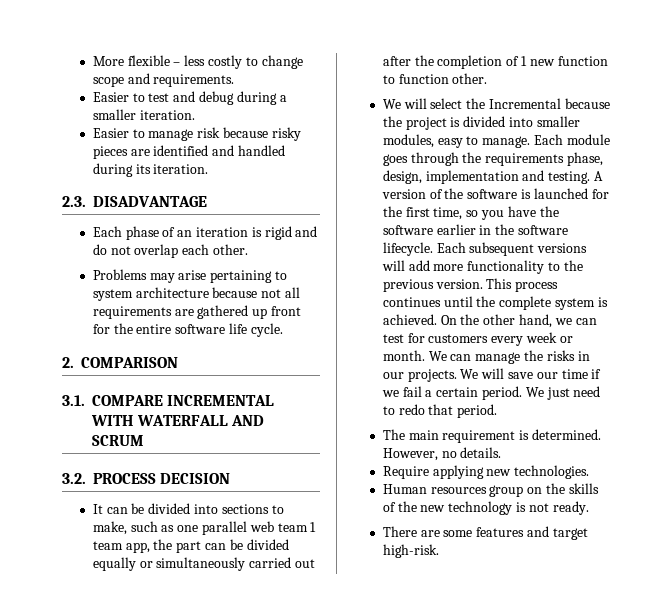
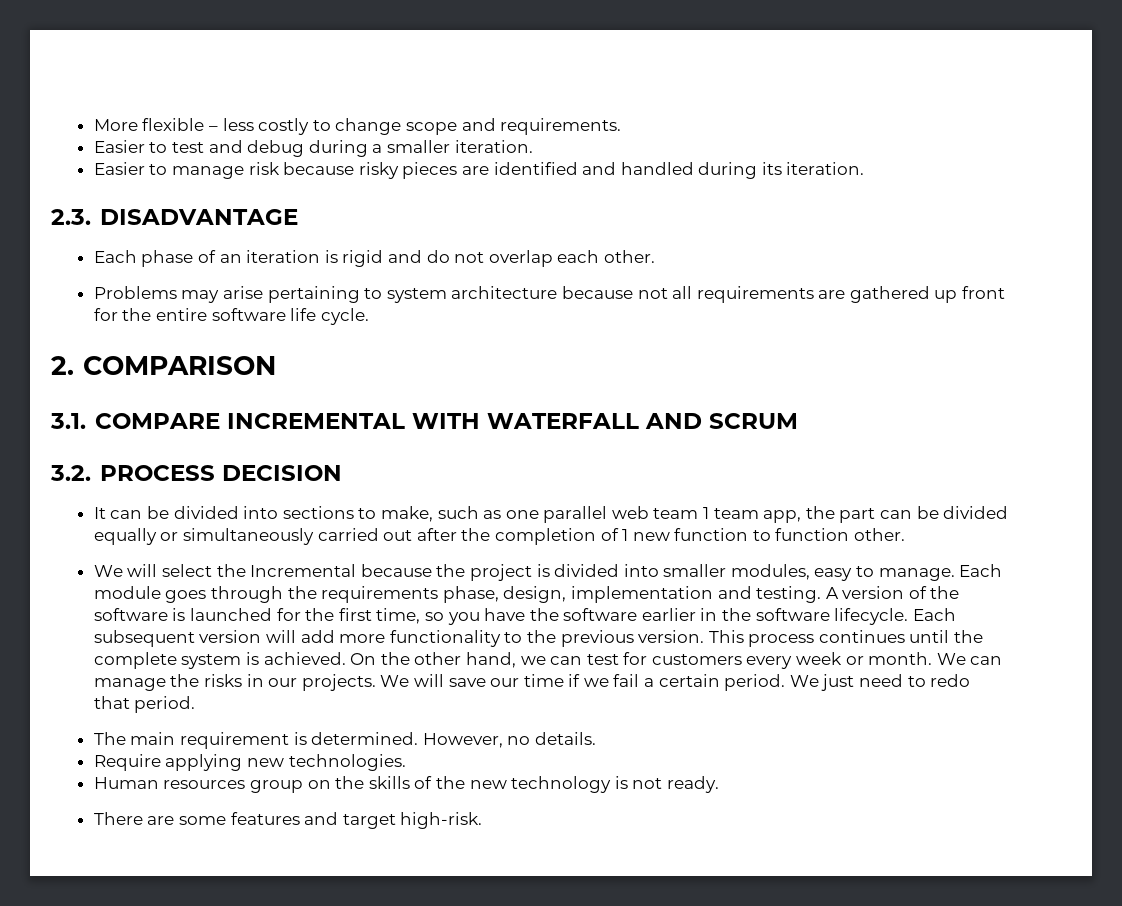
[537,243,588,253] versions -> [199,630,262,643] version

